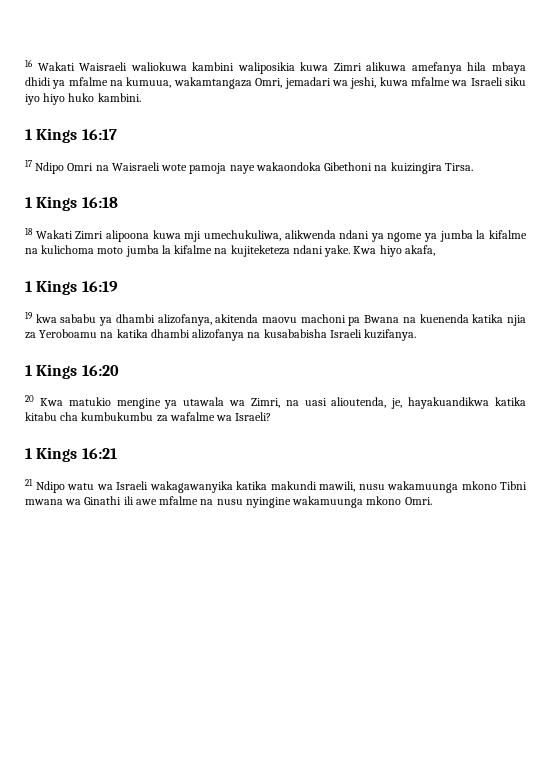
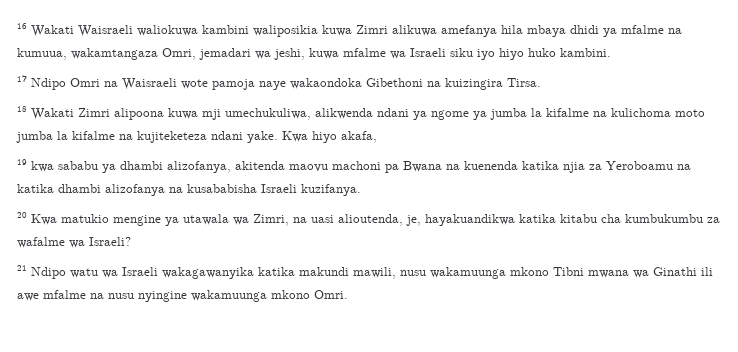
[25,128,117,143] // 1 Kings 16:17 -> (611, 52) none
[25,196,118,211] // 1 Kings 16:18 -> (541, 82) none
[25,280,118,295] // 1 Kings 16:19 -> (377, 137) none
[25,364,119,379] // 1 Kings 16:20 -> (361, 190) none
[25,447,117,462] // 1 Kings 16:21 -> (131, 241) none

